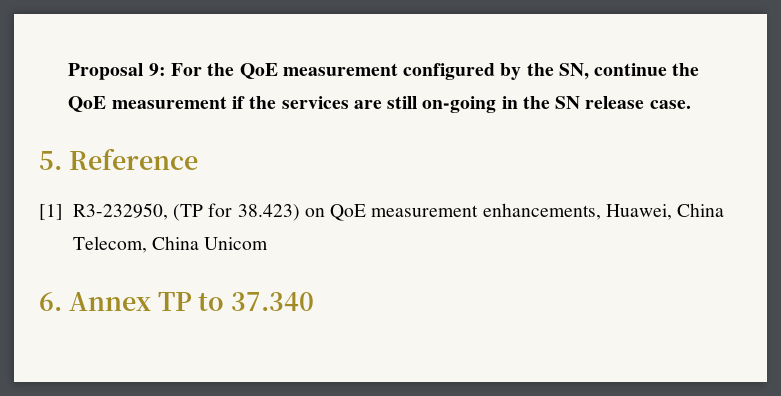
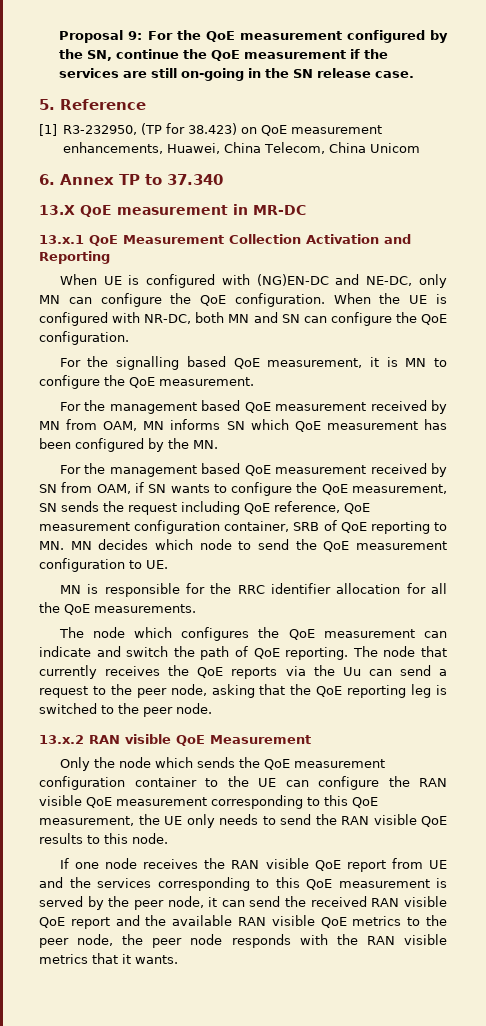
(314, 301) none -> [39,204,306,217] [39,234,411,246] [39,251,110,264] [59,274,447,288] [39,293,447,307] [39,312,448,326] [39,331,129,345] [59,356,447,370] [39,375,254,389] [59,400,447,414] [39,419,447,432] [39,438,218,452] [59,463,447,477] [39,482,448,496] [39,501,370,515] [39,520,448,534] [39,539,447,552] [39,558,168,572] [59,583,448,597] [39,602,196,615] [58,627,447,641] [39,646,447,660] [39,665,448,679] [39,684,448,698] [39,703,212,717] [39,734,311,746] [59,757,385,771] [39,776,447,790] [39,795,378,809] [39,814,447,828] [39,833,168,844] [59,858,447,872] [39,877,447,891] [39,896,447,910] [39,915,448,929] [39,934,447,948] [39,953,178,964] // 13.X QoE measurement in MR-DC // 13.x.1 QoE Measurement Collection Activation and Reporting // When UE is configured with (NG)EN-DC and NE-DC, only MN can configure the QoE configuration. When the UE is configured with NR-DC, both MN and SN can configure the QoE configuration. // For the signalling based QoE measurement, it is MN to configure the QoE measurement. // For the management based QoE measurement received by MN from OAM, MN informs SN which QoE measurement has been configured by the MN. // For the management based QoE measurement received by SN from OAM, if SN wants to configure the QoE measurement, SN sends the request including QoE reference, QoE measurement configuration container, SRB of QoE reporting to MN. MN decides which node to send the QoE measurement configuration to UE. // MN is responsible for the RRC identifier allocation for all the QoE measurements. // The node which configures the QoE measurement can indicate and switch the path of QoE reporting. The node that currently receives the QoE reports via the Uu can send a request to the peer node, asking that the QoE reporting leg is switched to the peer node. // 13.x.2 RAN visible QoE Measurement // Only the node which sends the QoE measurement configuration container to the UE can configure the RAN visible QoE measurement corresponding to this QoE measurement, the UE only needs to send the RAN visible QoE results to this node. // If one node receives the RAN visible QoE report from UE and the services corresponding to this QoE measurement is served by the peer node, it can send the received RAN visible QoE report and the available RAN visible QoE metrics to the peer node, the peer node responds with the RAN visible metrics that it wants.

